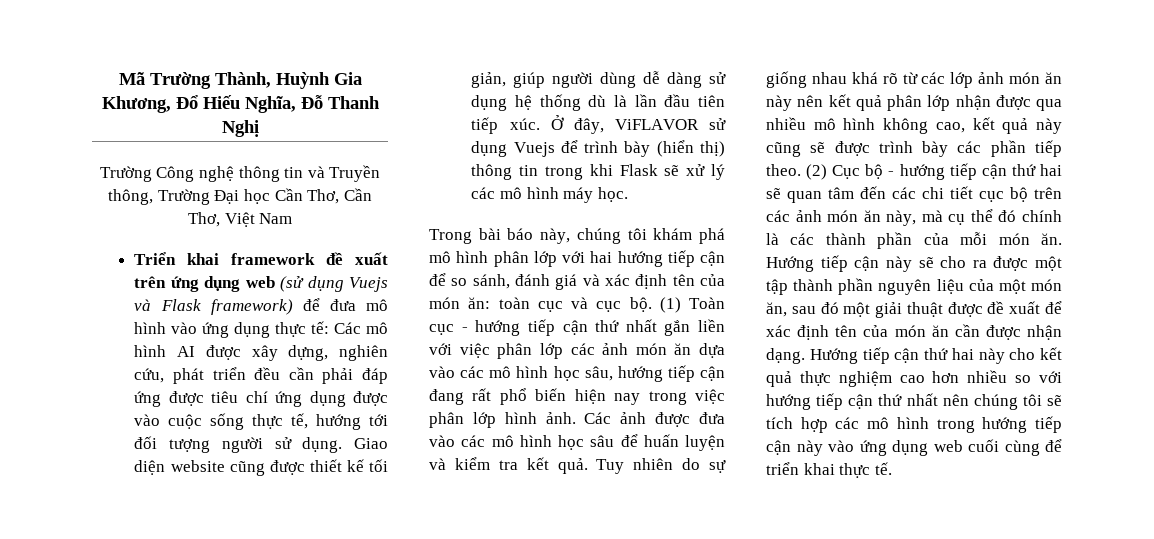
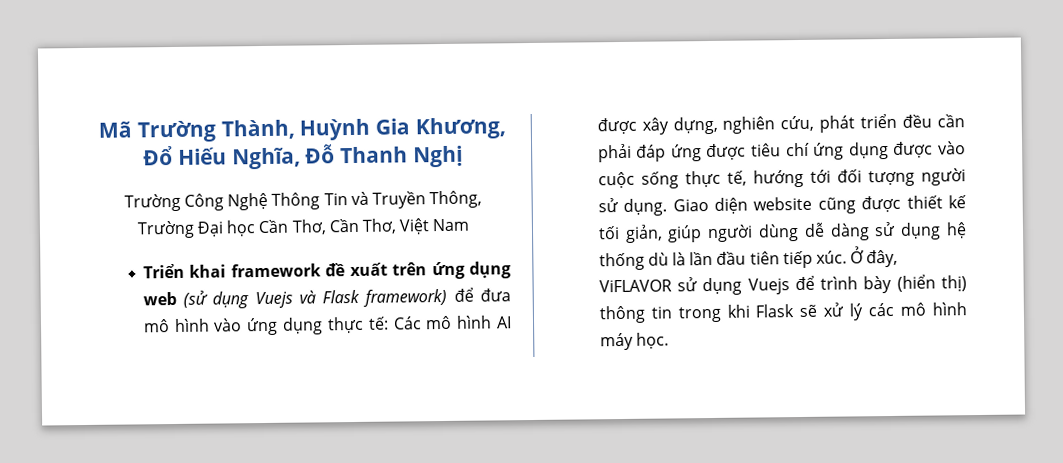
[198,166,304,182] nghệ thông tin -> [227,192,348,211] Nghệ Thông Tin
[108,189,154,205] thông, -> [429,190,483,209] Thông,
[429,228,725,244] [429,250,725,267] [429,273,725,290] [429,297,725,313] [429,319,725,336] [429,343,725,359] [429,365,725,382] [429,388,725,405] [429,412,725,428] [429,434,725,451] [429,457,726,474] [766,71,1062,88] [766,94,1062,111] [766,117,1062,134] [766,140,1062,157] [766,163,1062,180] [766,186,1062,203] [766,209,1062,226] [766,232,1062,249] [766,255,1062,272] [766,278,1062,295] [766,301,1062,318] [766,324,1062,340] [766,347,1062,364] [766,370,1062,387] [766,393,1062,410] [766,416,1062,433] [766,439,1062,456] [766,462,892,478] // Trong bài báo này, chúng tôi khám phá mô hình phân lớp với hai hướng tiếp cận để so sánh, đánh giá và xác định tên của món ăn: toàn cục và cục bộ. (1) Toàn cục - hướng tiếp cận thứ nhất gắn liền với việc phân lớp các ảnh món ăn dựa vào các mô hình học sâu, hướng tiếp cận đang rất phổ biến hiện nay trong việc phân lớp hình ảnh. Các ảnh được đưa vào các mô hình học sâu để huấn luyện và kiểm tra kết quả. Tuy nhiên do sự giống nhau khá rõ từ các lớp ảnh món ăn này nên kết quả phân lớp nhận được qua nhiều mô hình không cao, kết quả này cũng sẽ được trình bày các phần tiếp theo. (2) Cục bộ - hướng tiếp cận thứ hai sẽ quan tâm đến các chi tiết cục bộ trên các ảnh món ăn này, mà cụ thể đó chính là các thành phần của mỗi món ăn. Hướng tiếp cận này sẽ cho ra được một tập thành phần nguyên liệu của một món ăn, sau đó một giải thuật được đề xuất để xác định tên của món ăn cần được nhận dạng. Hướng tiếp cận thứ hai này cho kết quả thực nghiệm cao hơn nhiều so với hướng tiếp cận thứ nhất nên chúng tôi sẽ tích hợp các mô hình trong hướng tiếp cận này vào ứng dụng web cuối cùng để triển khai thực tế. -> (669, 340) none

